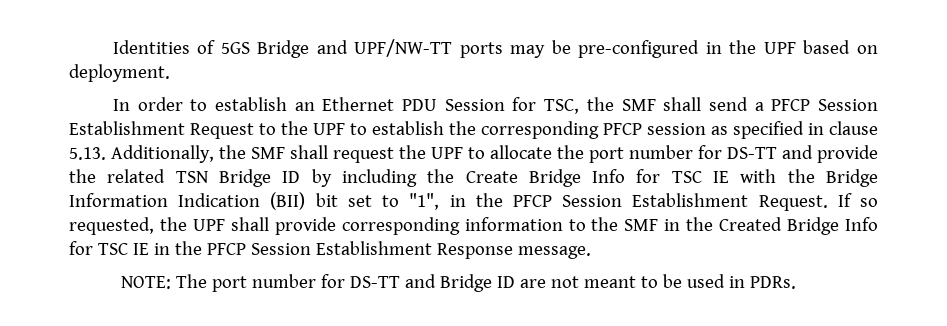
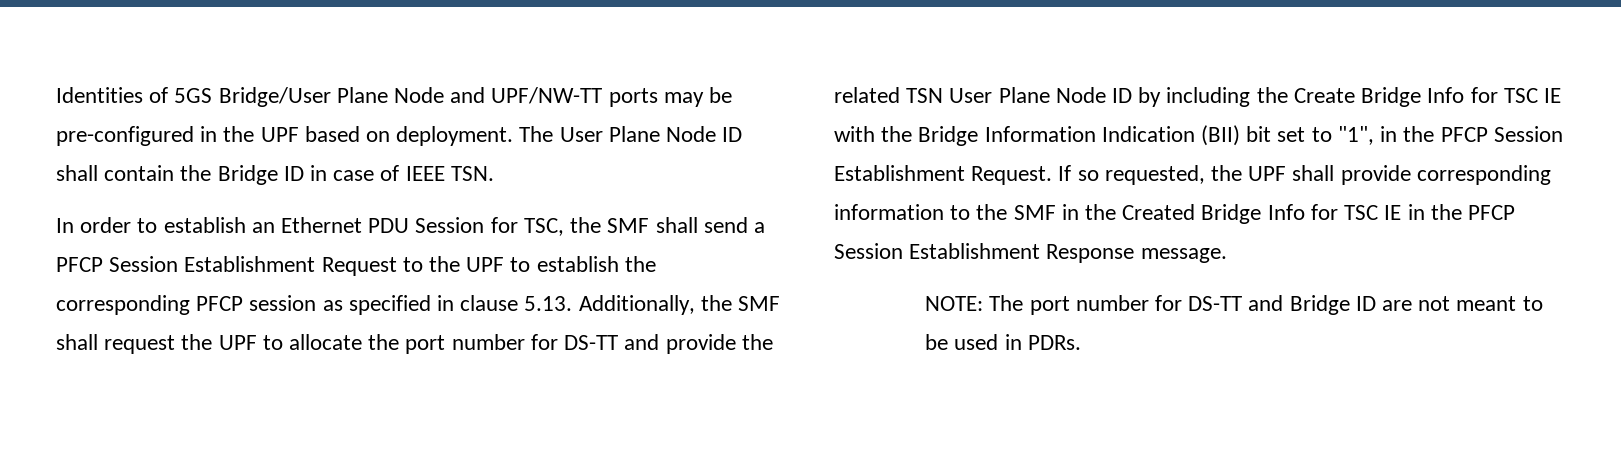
[257,40,310,58] Bridge -> [218,87,445,107] Bridge/User Plane Node
(170, 73) none -> [519,126,743,142] [56,165,494,185] The User Plane Node ID shall contain the Bridge ID in case of IEEE TSN.
[218,169,271,187] Bridge -> [949,87,1106,103] User Plane Node

